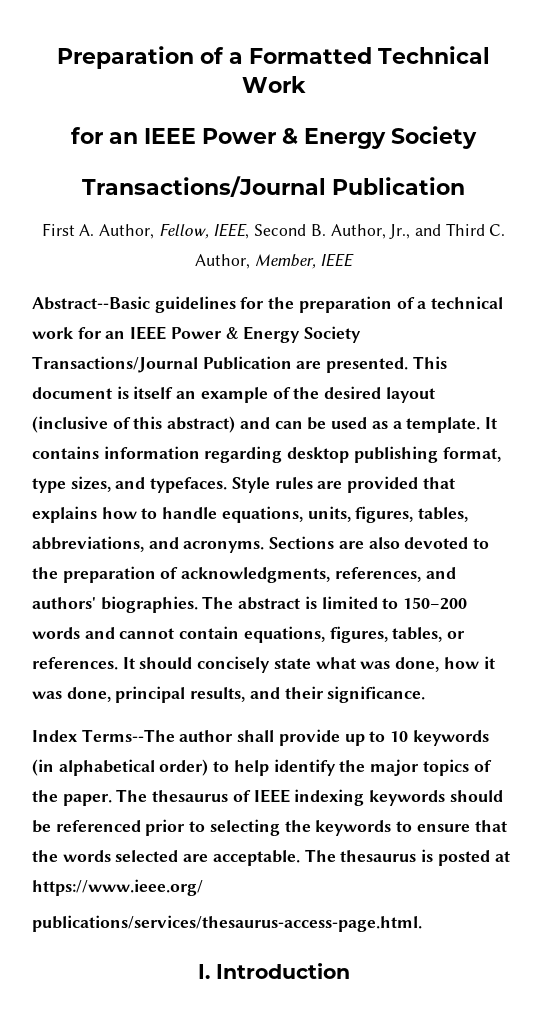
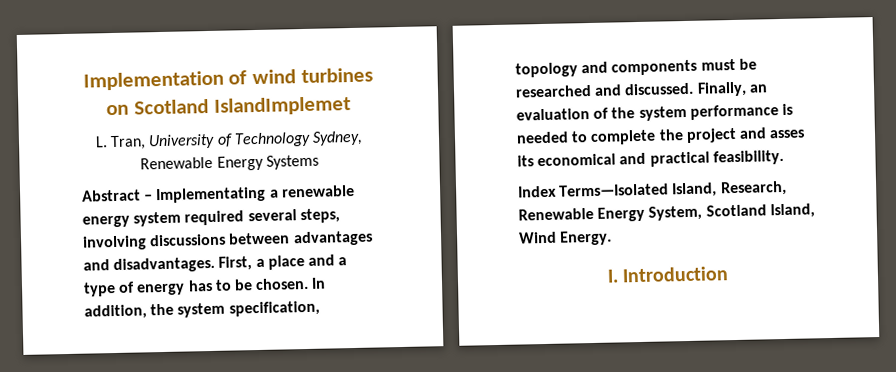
[57,46,490,69] [241,76,306,93] [71,126,477,149] [82,176,465,197] [41,223,506,239] [194,253,355,269] [32,296,504,313] [32,326,362,343] [32,356,447,373] [32,386,435,403] [32,416,497,433] [32,446,501,463] [32,476,455,493] [32,506,469,523] [32,536,490,553] [32,566,456,583] [32,596,468,613] [32,626,466,643] [32,656,495,673] [32,686,426,703] [32,729,489,746] [32,759,492,776] [32,789,503,806] [32,819,507,836] [32,849,510,866] [32,879,203,896] [32,915,422,932] Preparation of a Formatted Technical Work // for an IEEE Power & Energy Society // Transactions/Journal Publication // First A. Author, Fellow, IEEE, Second B. Author, Jr., and Third C. Author, Member, IEEE // Abstract--Basic guidelines for the preparation of a technical work for an IEEE Power & Energy Society Transactions/Journal Publication are presented. This document is itself an example of the desired layout (inclusive of this abstract) and can be used as a template. It contains information regarding desktop publishing format, type sizes, and typefaces. Style rules are provided that explains how to handle equations, units, figures, tables, abbreviations, and acronyms. Sections are also devoted to the preparation of acknowledgments, references, and authors' biographies. The abstract is limited to 150–200 words and cannot contain equations, figures, tables, or references. It should concisely state what was done, how it was done, principal results, and their significance. // Index Terms--The author shall provide up to 10 keywords (in alphabetical order) to help identify the major topics of the paper. The thesaurus of IEEE indexing keywords should be referenced prior to selecting the keywords to ensure that the words selected are acceptable. The thesaurus is posted at https://www.ieee.org/ // publications/services/thesaurus-access-page.html. -> [82,67,373,91] [106,96,351,116] [95,130,363,151] [140,154,319,171] [82,184,355,204] [82,208,340,228] [82,230,373,251] [83,254,348,274] [83,277,327,297] [84,300,320,320] [515,58,757,78] [515,81,768,98] [516,103,793,121] [516,127,806,145] [517,149,784,167] [518,180,787,198] [518,203,815,222] [518,230,613,246] Implementation of wind turbines on Scotland IslandImplemet // L. Tran, University of Technology Sydney, Renewable Energy Systems // Abstract – Implementating a renewable energy system required several steps, involving discussions between advantages and disadvantages. First, a place and a type of energy has to be chosen. In addition, the system specification, topology and components must be researched and discussed. Finally, an evaluation of the system performance is needed to complete the project and asses its economical and practical feasibility. // Index Terms—Isolated Island, Research, Renewable Energy System, Scotland Island, Wind Energy.

